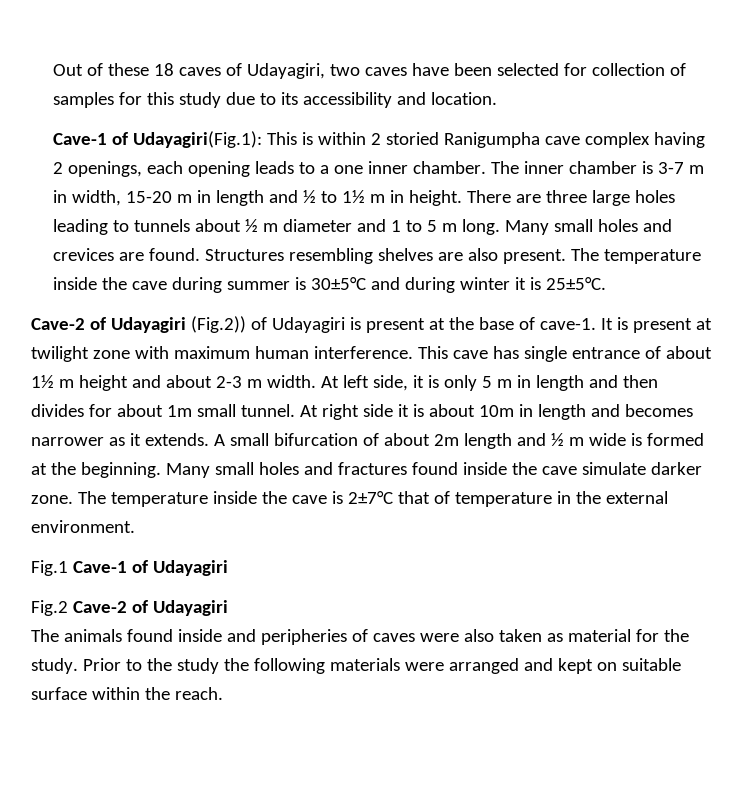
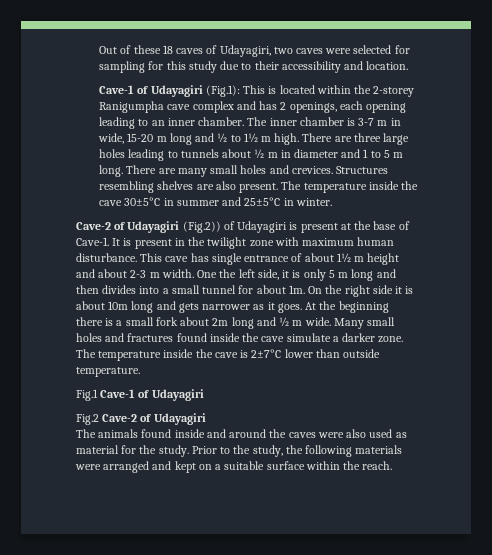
[411,63,686,76] [52,92,114,108] have been selected for collection of samples -> [325,45,410,54] [99,61,146,73] were selected for sampling
[280,92,298,105] its -> [254,61,279,70] their
[132,131,439,148] Udayagiri(Fig.1): This is within 2 storied -> [150,85,415,97] Udayagiri (Fig.1): This is located within the 2-storey
[653,132,705,148] having -> [236,101,278,110] and has
[254,161,363,174] leads to a one -> [99,117,165,129] leading to an
[71,190,121,206] width, -> [98,133,125,144] wide,
[196,190,264,206] in length -> [169,133,192,145] long
[389,190,462,206] in height. -> [274,133,300,145] high.
(278, 227) none -> [280,150,291,158] in
[504,219,672,235] [52,248,200,261] Many small holes and crevices are found. -> [126,165,333,177] There are many small holes and crevices.
[171,277,606,293] during summer is 30±5°C and during winter it is 25±5°C. -> [124,197,332,206] 30±5°C in summer and 25±5°C in winter.
[539,318,596,330] cave-1. -> [76,237,109,246] Cave-1.
[695,318,712,330] at -> [174,237,206,246] in the
[313,346,413,359] interference. -> [76,253,137,262] disturbance.
[320,376,339,388] At -> [197,269,237,278] One the
[516,375,584,391] in length -> [351,269,374,281] long
[88,404,318,417] for about 1m small tunnel. At -> [139,285,343,294] into a small tunnel for about 1m. On the
[518,404,693,420] [31,433,379,446] in length and becomes narrower as it extends. A small bifurcation of -> [131,301,389,313] [76,317,178,326] long and gets narrower as it goes. At the beginning there is a small fork
[463,433,512,449] length -> [231,317,254,329] long
[588,433,704,446] [31,462,161,478] wide is formed at the beginning. -> [304,317,331,326] wide.
(646, 468) none -> [332,336,339,342] a
[397,491,668,507] [31,520,135,533] that of temperature in the external environment. -> [284,349,381,358] [76,367,140,377] lower than outside temperature.
[260,629,368,645] peripheries of -> [229,429,287,438] around the
[498,629,542,642] taken -> [369,429,393,438] used
[176,658,219,674] study -> [252,445,283,457] study,
(617, 666) none -> [215,464,222,470] a

